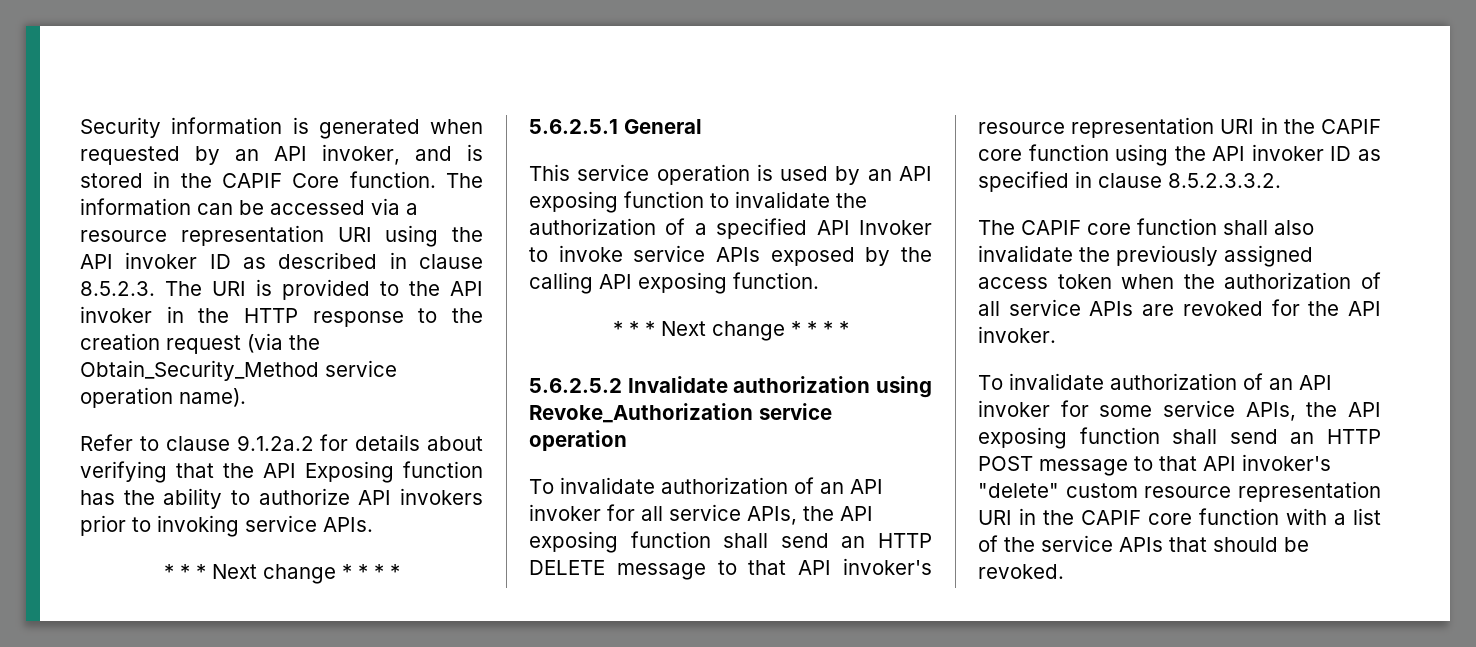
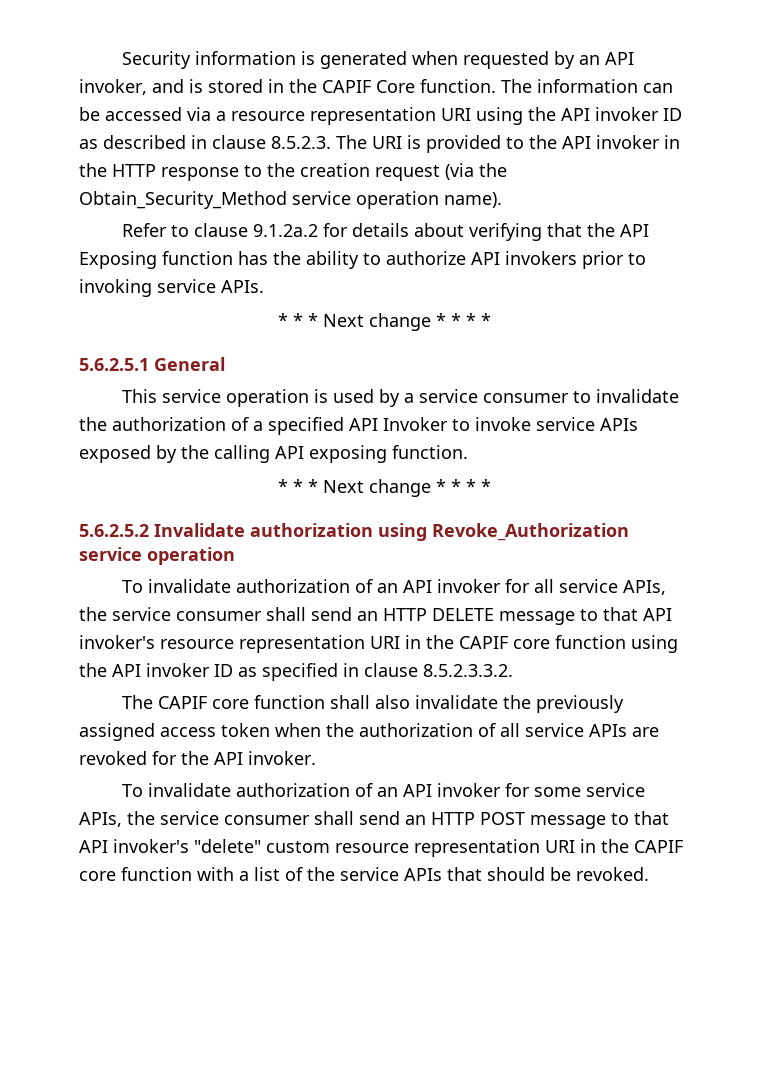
[867,166,932,181] [529,191,704,213] an API exposing function -> [404,389,570,403] a service consumer
[840,506,873,521] [529,531,711,553] API exposing function -> [112,607,262,621] service consumer
[1348,402,1381,417] [978,427,1160,449] API exposing function -> [160,811,310,825] service consumer

